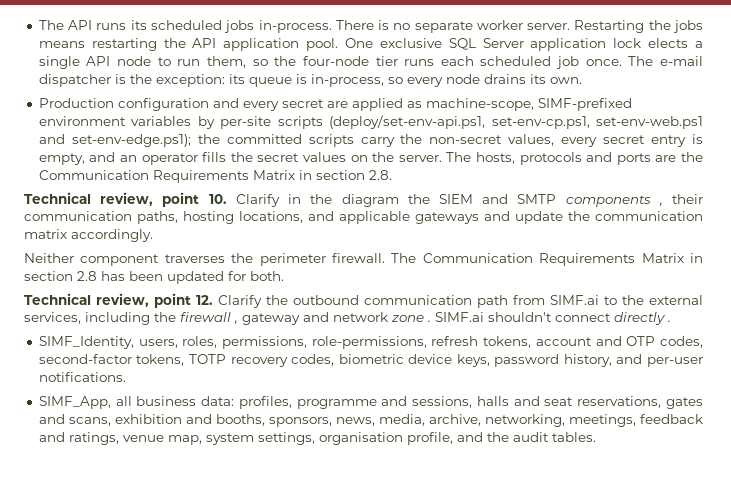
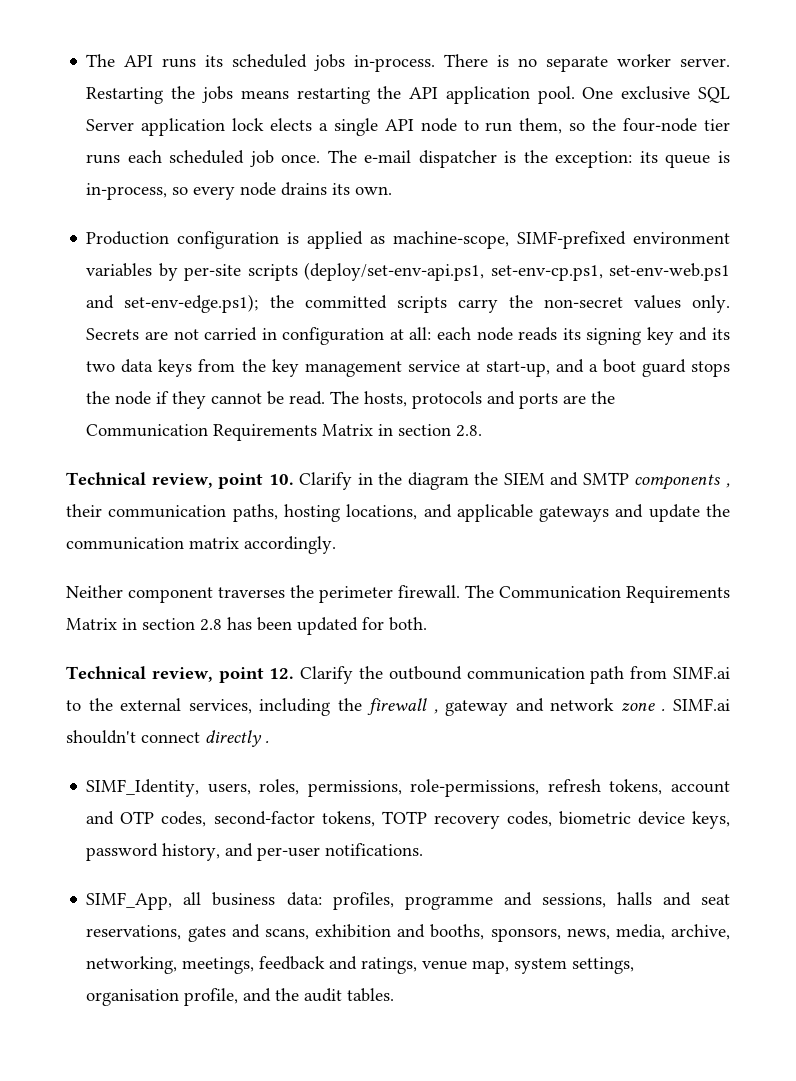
[212,98,348,111] and every secret are -> [287,232,300,244] is
[508,134,704,147] [38,152,442,165] values, every secret entry is empty, and an operator fills the secret values on the server. -> [633,295,730,313] [86,327,730,345] [86,359,730,377] [86,391,326,409] values only. Secrets are not carried in configuration at all: each node reads its signing key and its two data keys from the key management service at start-up, and a boot guard stops the node if they cannot be read.

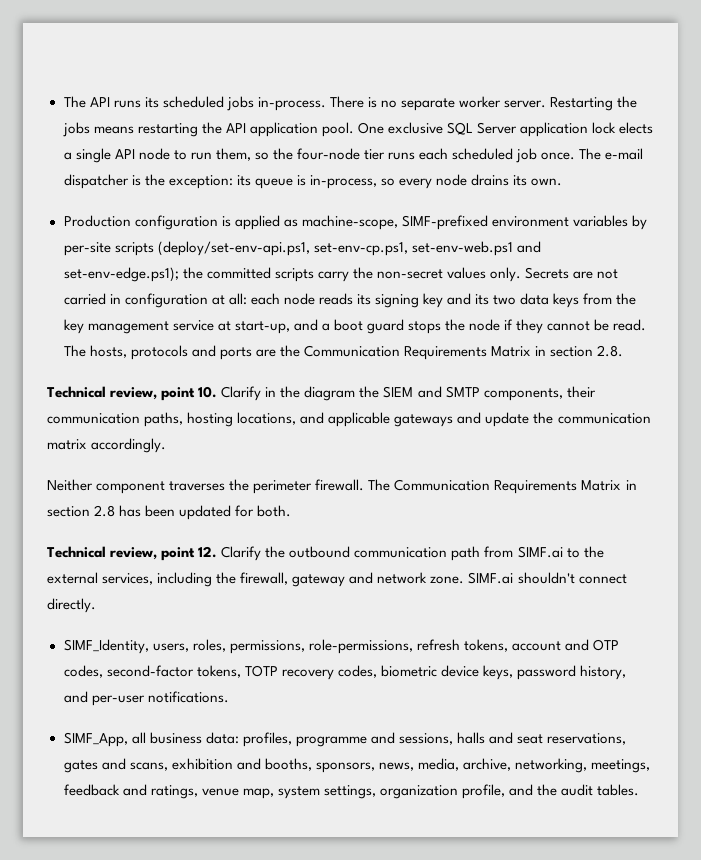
[634,474,731,490] components , -> [483,388,563,401] components,
[367,698,438,715] firewall , -> [240,572,289,585] firewall,
[620,703,666,711] zone . -> [430,576,465,584] zone.
[205,730,269,747] directly . -> [47,598,96,613] directly.
[86,989,180,1006] organisation -> [379,785,458,799] organization

